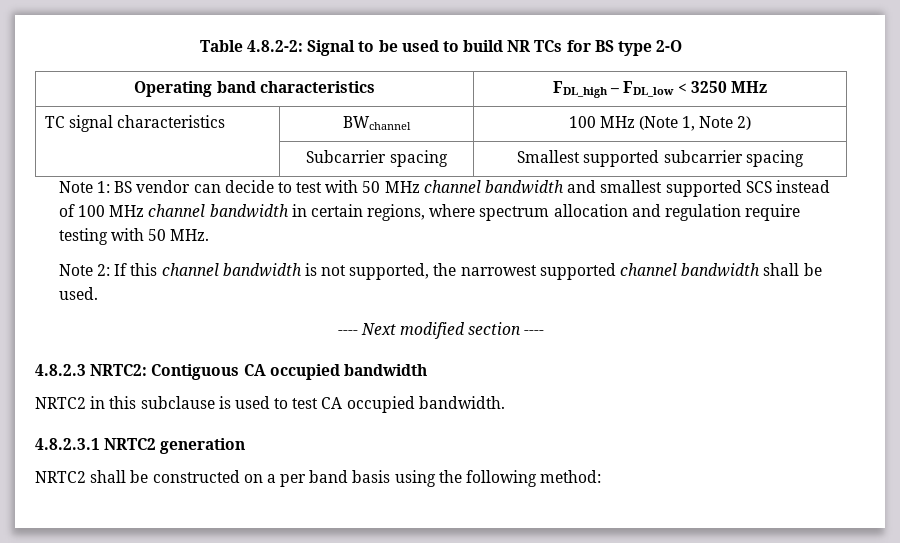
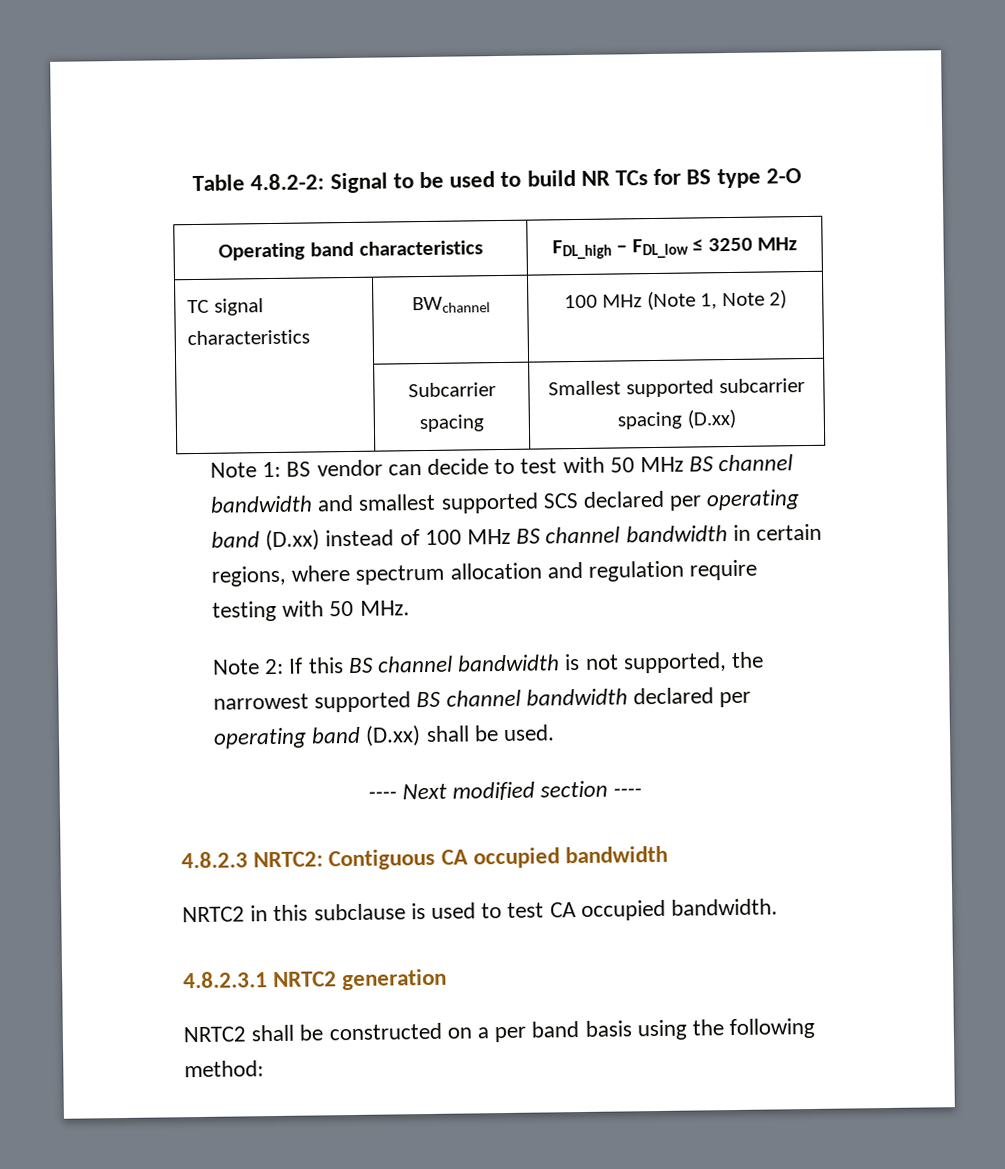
[677,83,687,93] < -> [692,238,704,252] ≤
(804, 158) none -> [686,408,736,429] (D.xx)
(420, 187) none -> [689,456,715,472] BS
(772, 187) none -> [582,489,801,511] [210,529,321,552] declared per operating band (D.xx)
(145, 211) none -> [516,528,542,544] BS
(158, 269) none -> [347,657,374,674] BS
[620,263,761,277] channel bandwidth -> [416,687,752,708] [212,725,422,749] BS channel bandwidth declared per operating band (D.xx)

